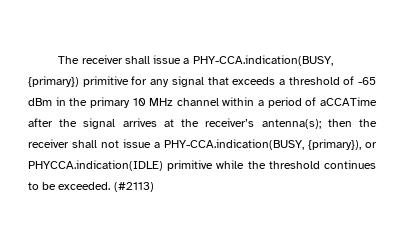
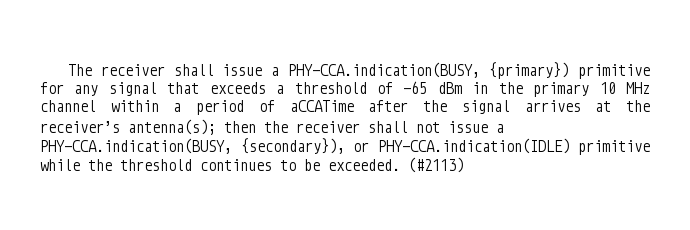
[308,139,377,150] [28,160,163,171] {primary}), or PHYCCA.indication(IDLE) -> [240,138,570,154] {secondary}), or PHY-CCA.indication(IDLE)

